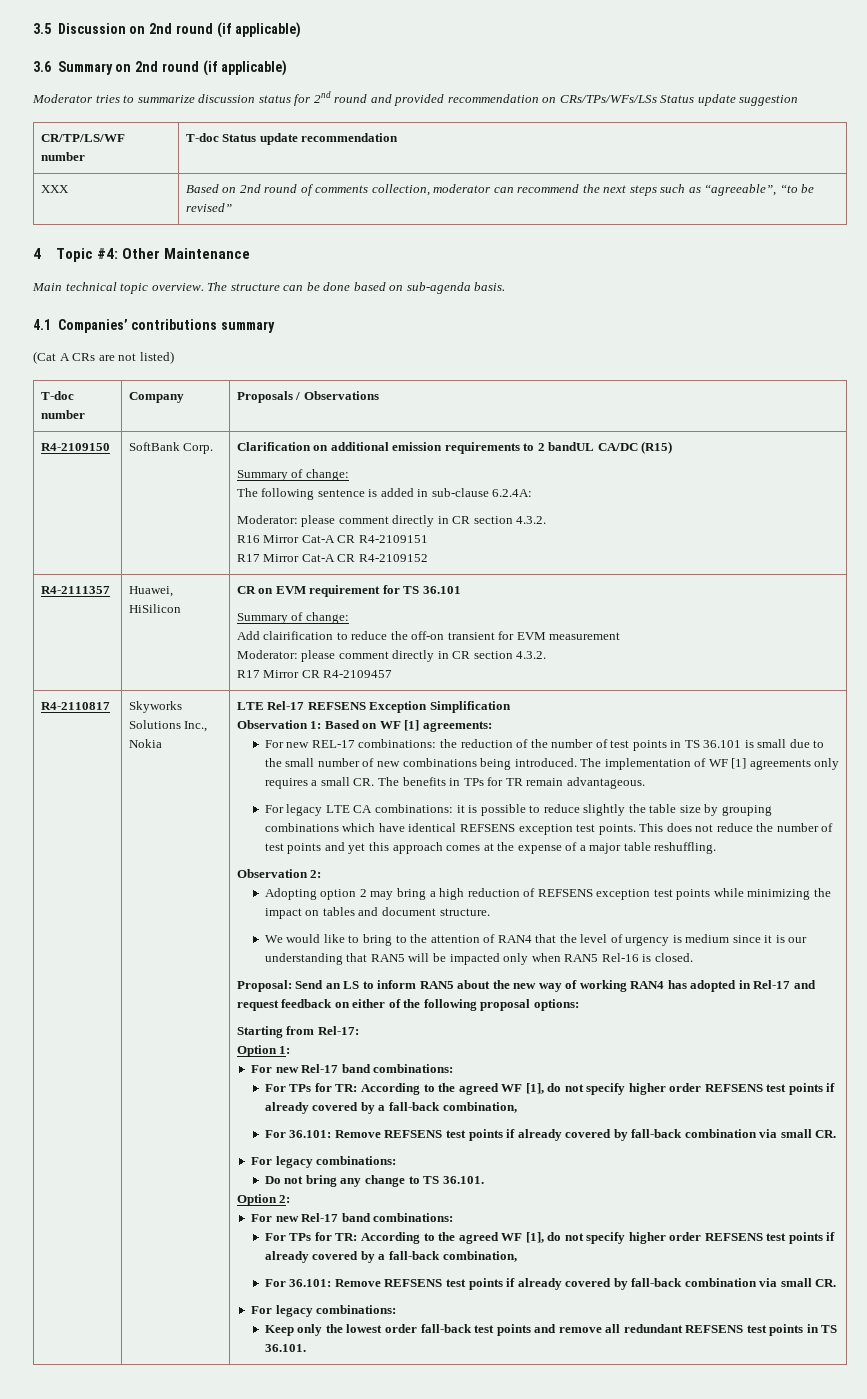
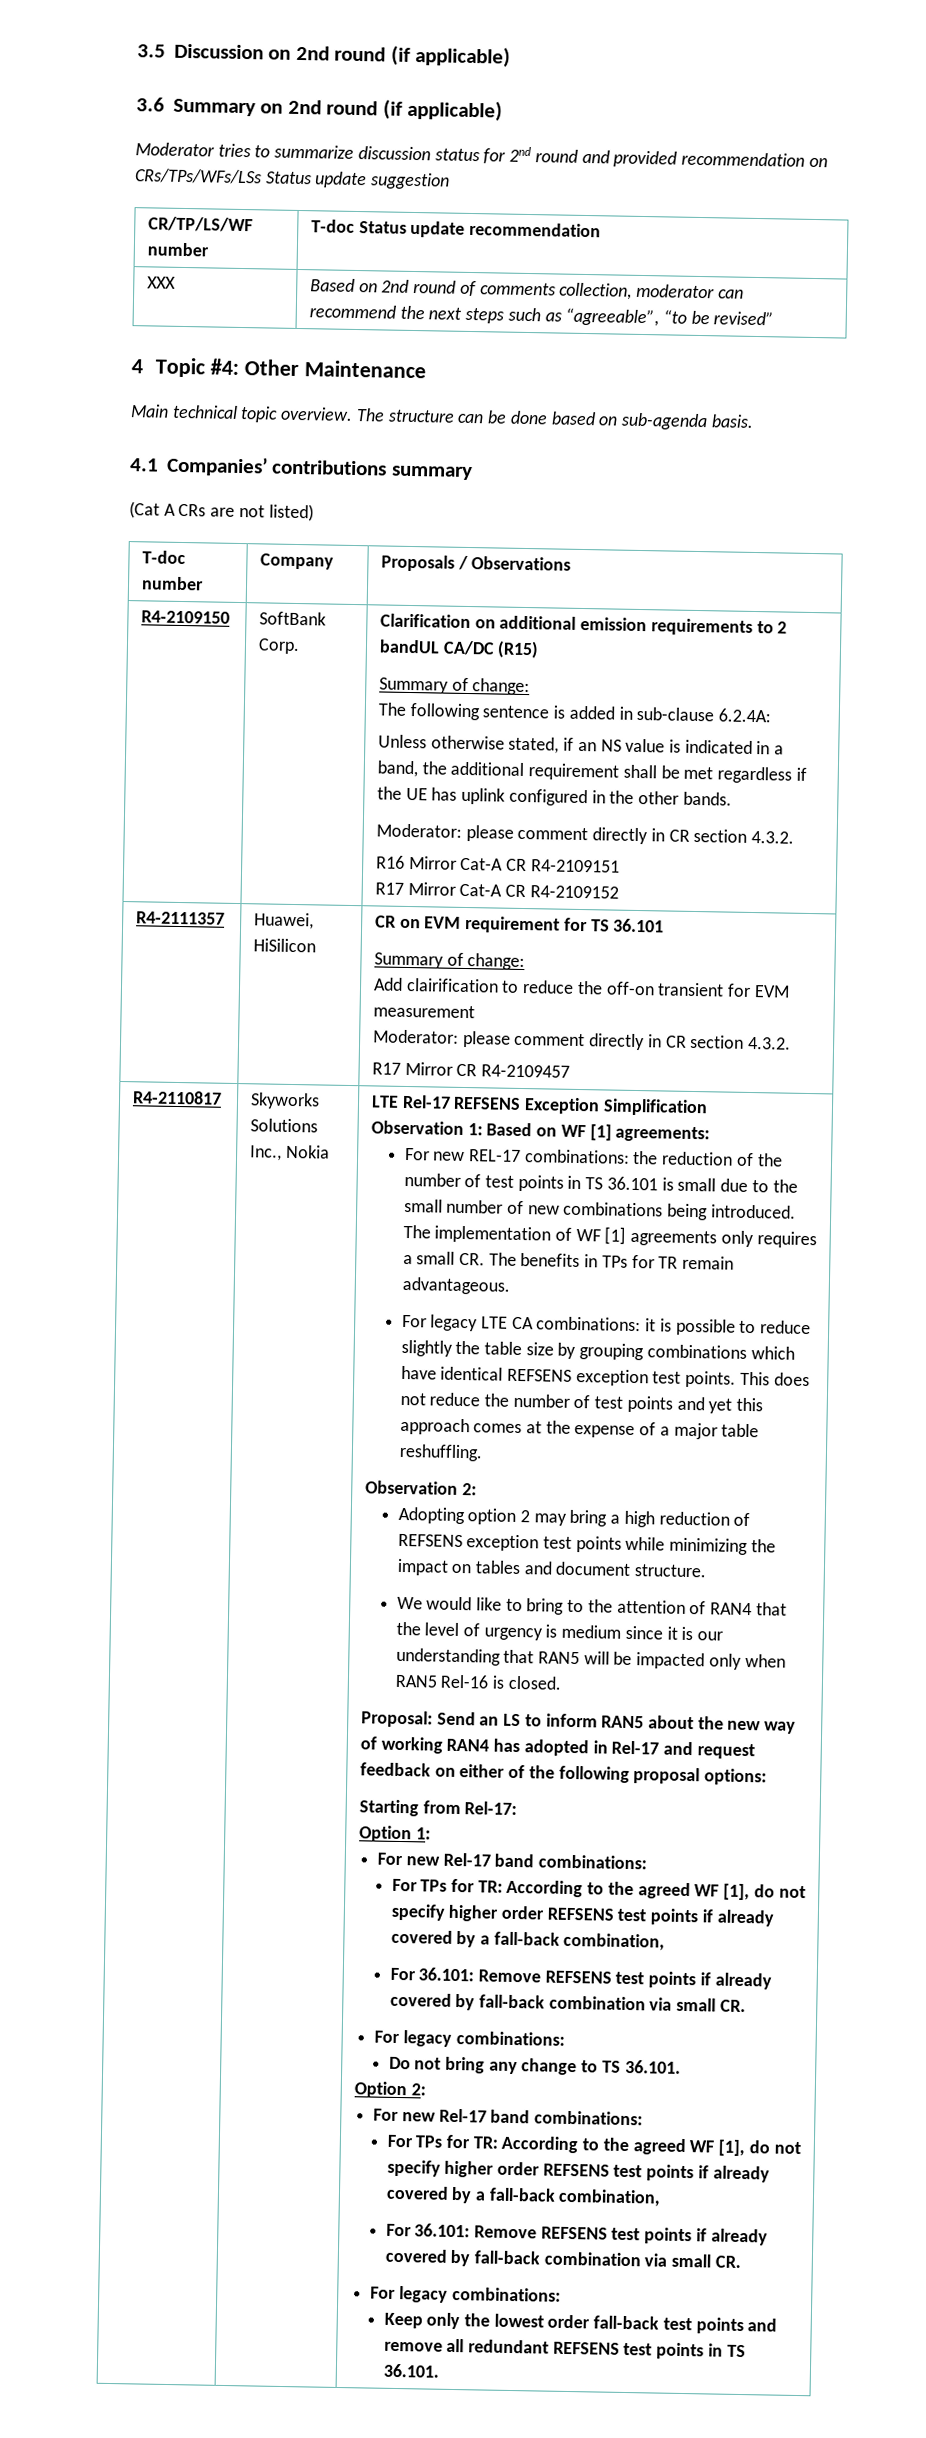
(533, 493) none -> [377,734,785,755] [376,760,807,784] [376,786,732,807] // Unless otherwise stated, if an NS value is indicated in a band, the additional requirement shall be met regardless if the UE has uplink configured in the other bands.

